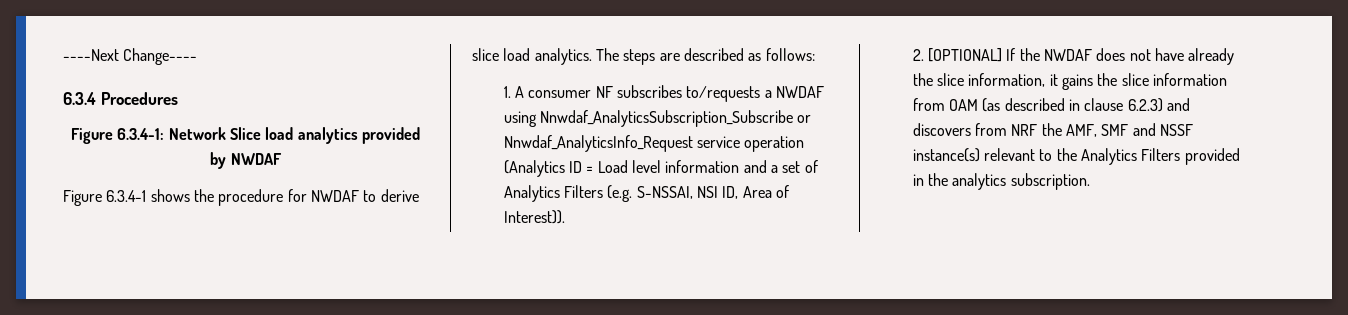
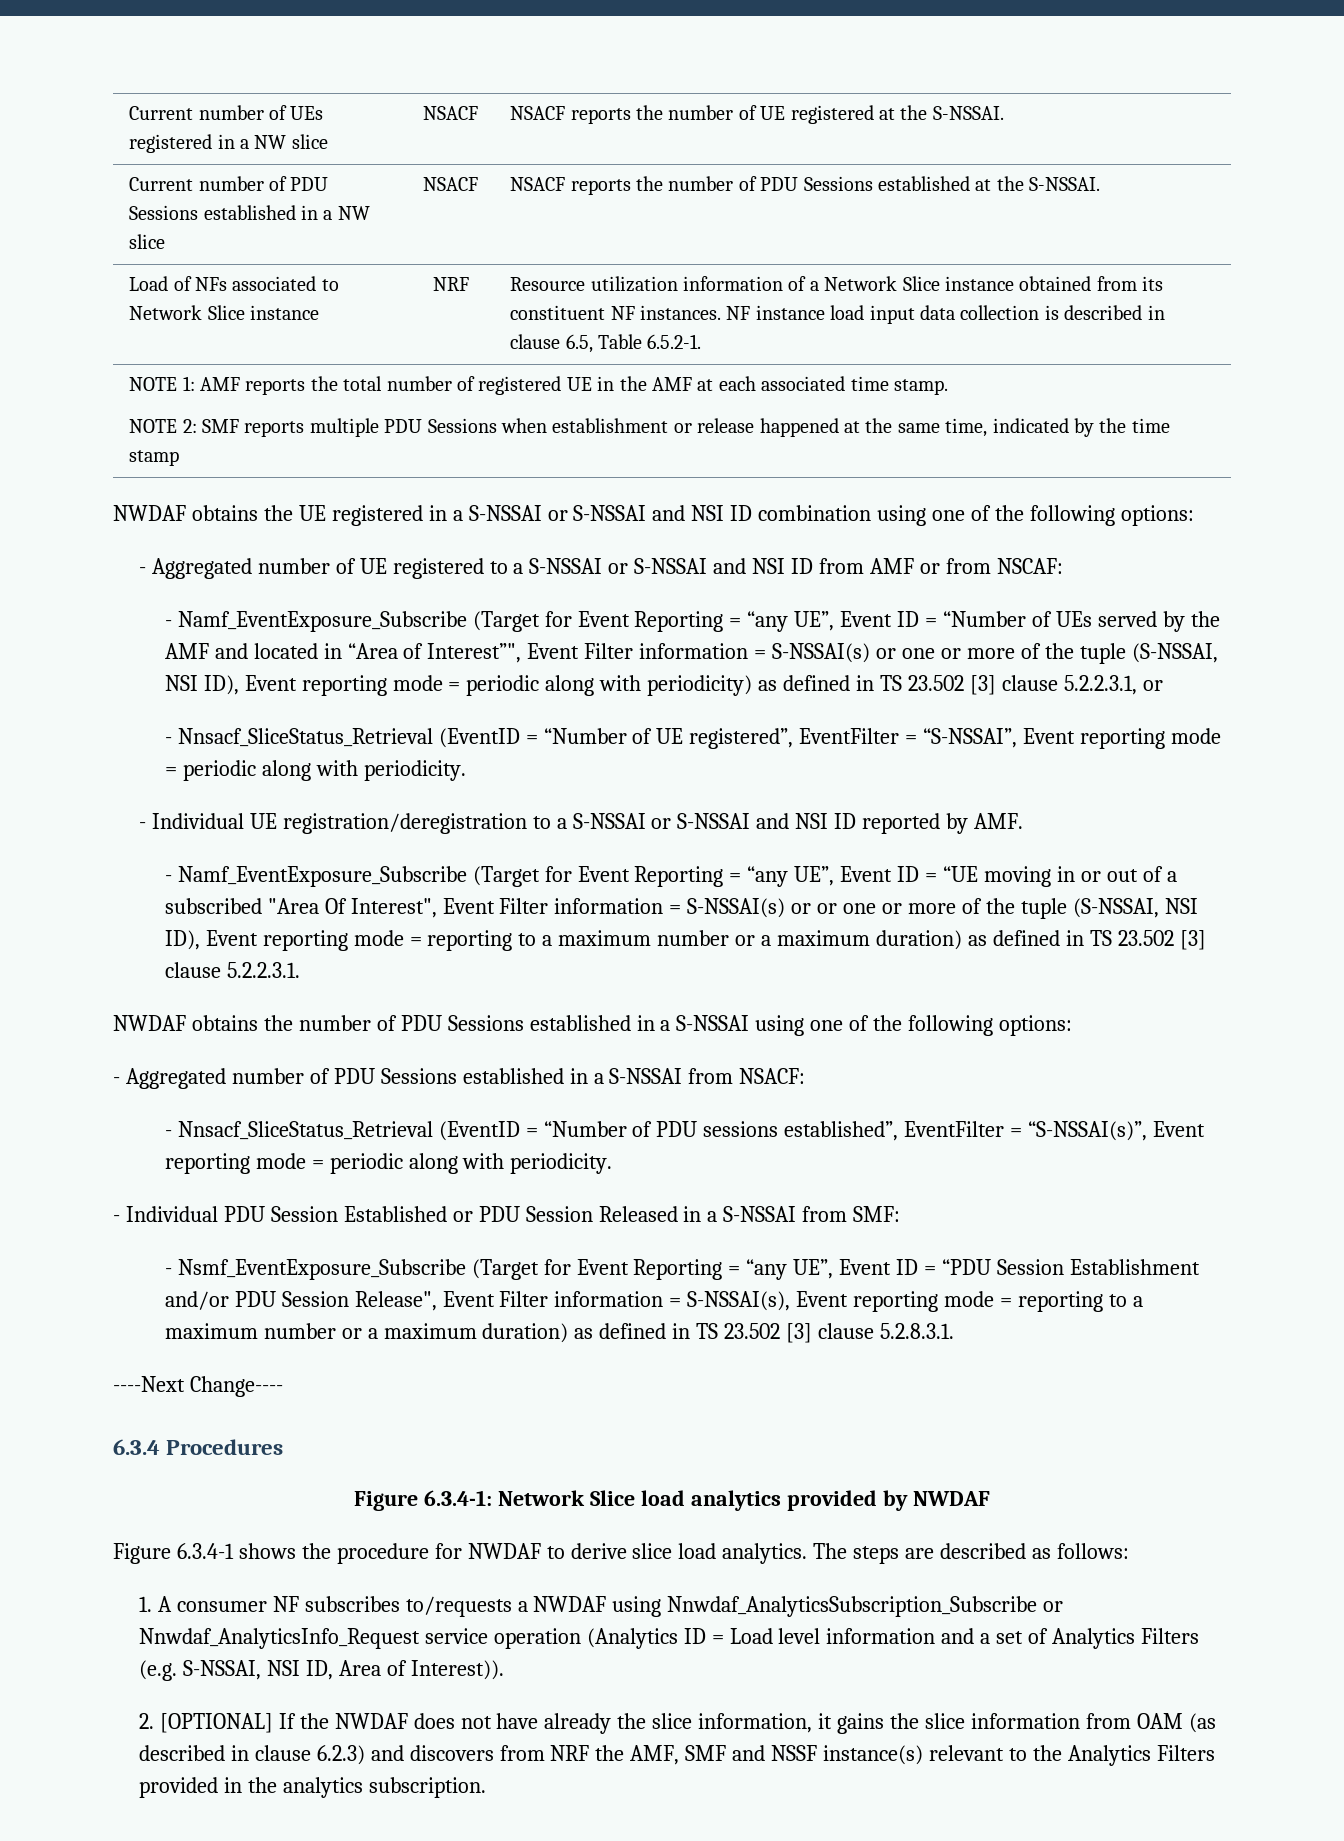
(63, 55) none -> [129,105,324,120] [129,134,328,153] [423,106,478,120] [510,105,1004,124] [129,176,329,191] [129,205,370,220] [129,234,166,249] [423,177,478,191] [510,176,1101,195] [129,276,339,291] [129,305,319,320] [432,277,469,291] [510,276,1164,292] [510,305,1165,324] [510,334,702,353] [129,376,948,395] [129,418,1170,437] [129,450,180,466] [113,505,1194,526] [138,558,1063,579] [164,611,1220,632] [164,643,1218,664] [164,675,1163,696] [164,728,1221,749] [164,760,466,781] [138,813,1024,834] [164,866,1177,887] [164,898,1198,919] [164,930,1206,951] [164,962,300,978] [113,1015,1073,1036] [113,1068,806,1089] [164,1121,1206,1141] [164,1153,613,1174] [113,1206,901,1222] [164,1259,1200,1280] [164,1291,1143,1312] [164,1323,954,1343] Current number of UEs registered in a NW slice | NSACF | NSACF reports the number of UE registered at the S-NSSAI. // Current number of PDU Sessions established in a NW slice | NSACF | NSACF reports the number of PDU Sessions established at the S-NSSAI. // Load of NFs associated to Network Slice instance | NRF | Resource utilization information of a Network Slice instance obtained from its constituent NF instances. NF instance load input data collection is described in clause 6.5, Table 6.5.2-1. // NOTE 1: AMF reports the total number of registered UE in the AMF at each associated time stamp. // NOTE 2: SMF reports multiple PDU Sessions when establishment or release happened at the same time, indicated by the time stamp // NWDAF obtains the UE registered in a S-NSSAI or S-NSSAI and NSI ID combination using one of the following options: // - Aggregated number of UE registered to a S-NSSAI or S-NSSAI and NSI ID from AMF or from NSCAF: // - Namf_EventExposure_Subscribe (Target for Event Reporting = “any UE”, Event ID = “Number of UEs served by the AMF and located in “Area of Interest”", Event Filter information = S-NSSAI(s) or one or more of the tuple (S-NSSAI, NSI ID), Event reporting mode = periodic along with periodicity) as defined in TS 23.502 [3] clause 5.2.2.3.1, or // - Nnsacf_SliceStatus_Retrieval (EventID = “Number of UE registered”, EventFilter = “S-NSSAI”, Event reporting mode = periodic along with periodicity. // - Individual UE registration/deregistration to a S-NSSAI or S-NSSAI and NSI ID reported by AMF. // - Namf_EventExposure_Subscribe (Target for Event Reporting = “any UE”, Event ID = “UE moving in or out of a subscribed "Area Of Interest", Event Filter information = S-NSSAI(s) or or one or more of the tuple (S-NSSAI, NSI ID), Event reporting mode = reporting to a maximum number or a maximum duration) as defined in TS 23.502 [3] clause 5.2.2.3.1. // NWDAF obtains the number of PDU Sessions established in a S-NSSAI using one of the following options: // - Aggregated number of PDU Sessions established in a S-NSSAI from NSACF: // - Nnsacf_SliceStatus_Retrieval (EventID = “Number of PDU sessions established”, EventFilter = “S-NSSAI(s)”, Event reporting mode = periodic along with periodicity. // - Individual PDU Session Established or PDU Session Released in a S-NSSAI from SMF: // - Nsmf_EventExposure_Subscribe (Target for Event Reporting = “any UE”, Event ID = “PDU Session Establishment and/or PDU Session Release", Event Filter information = S-NSSAI(s), Event reporting mode = reporting to a maximum number or a maximum duration) as defined in TS 23.502 [3] clause 5.2.8.3.1. //

